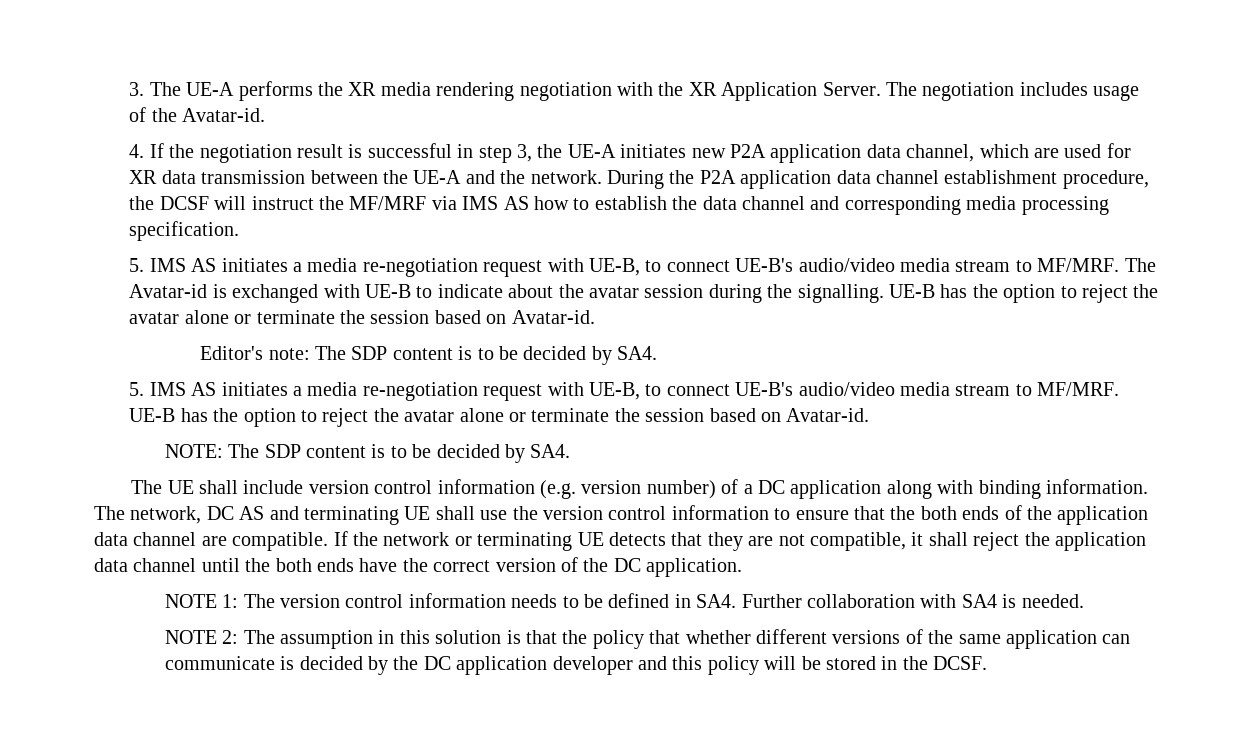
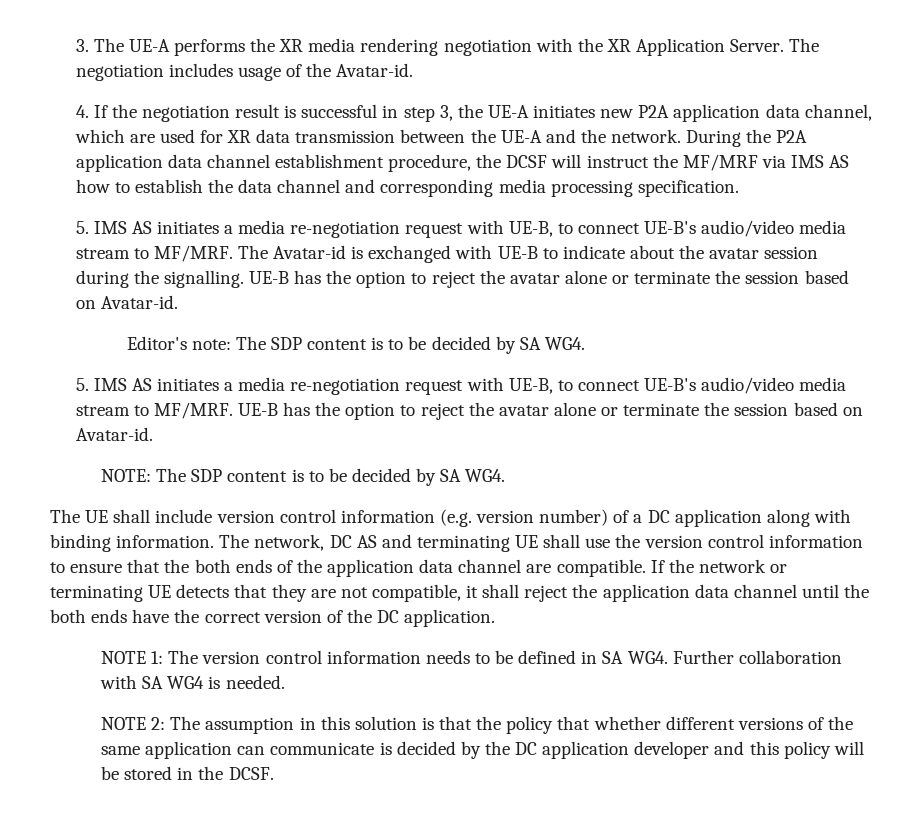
[617,346,658,360] SA4. -> [519,337,585,350] SA WG4.
[530,444,571,458] SA4. -> [440,469,506,482] SA WG4.
[696,594,737,608] SA4. -> [602,651,668,664] SA WG4.
[961,594,997,608] SA4 -> [142,676,205,689] SA WG4

